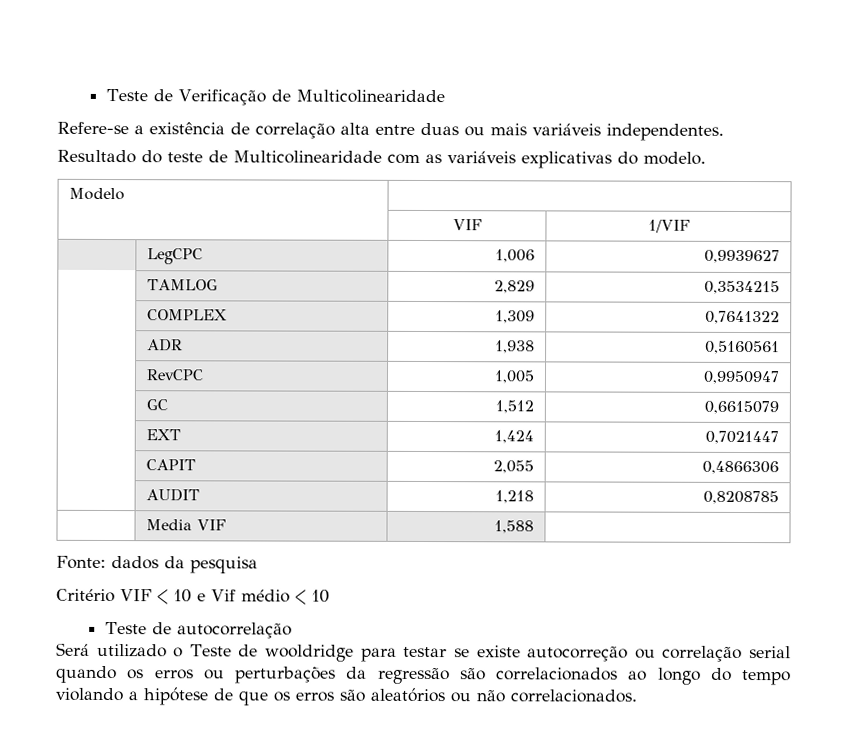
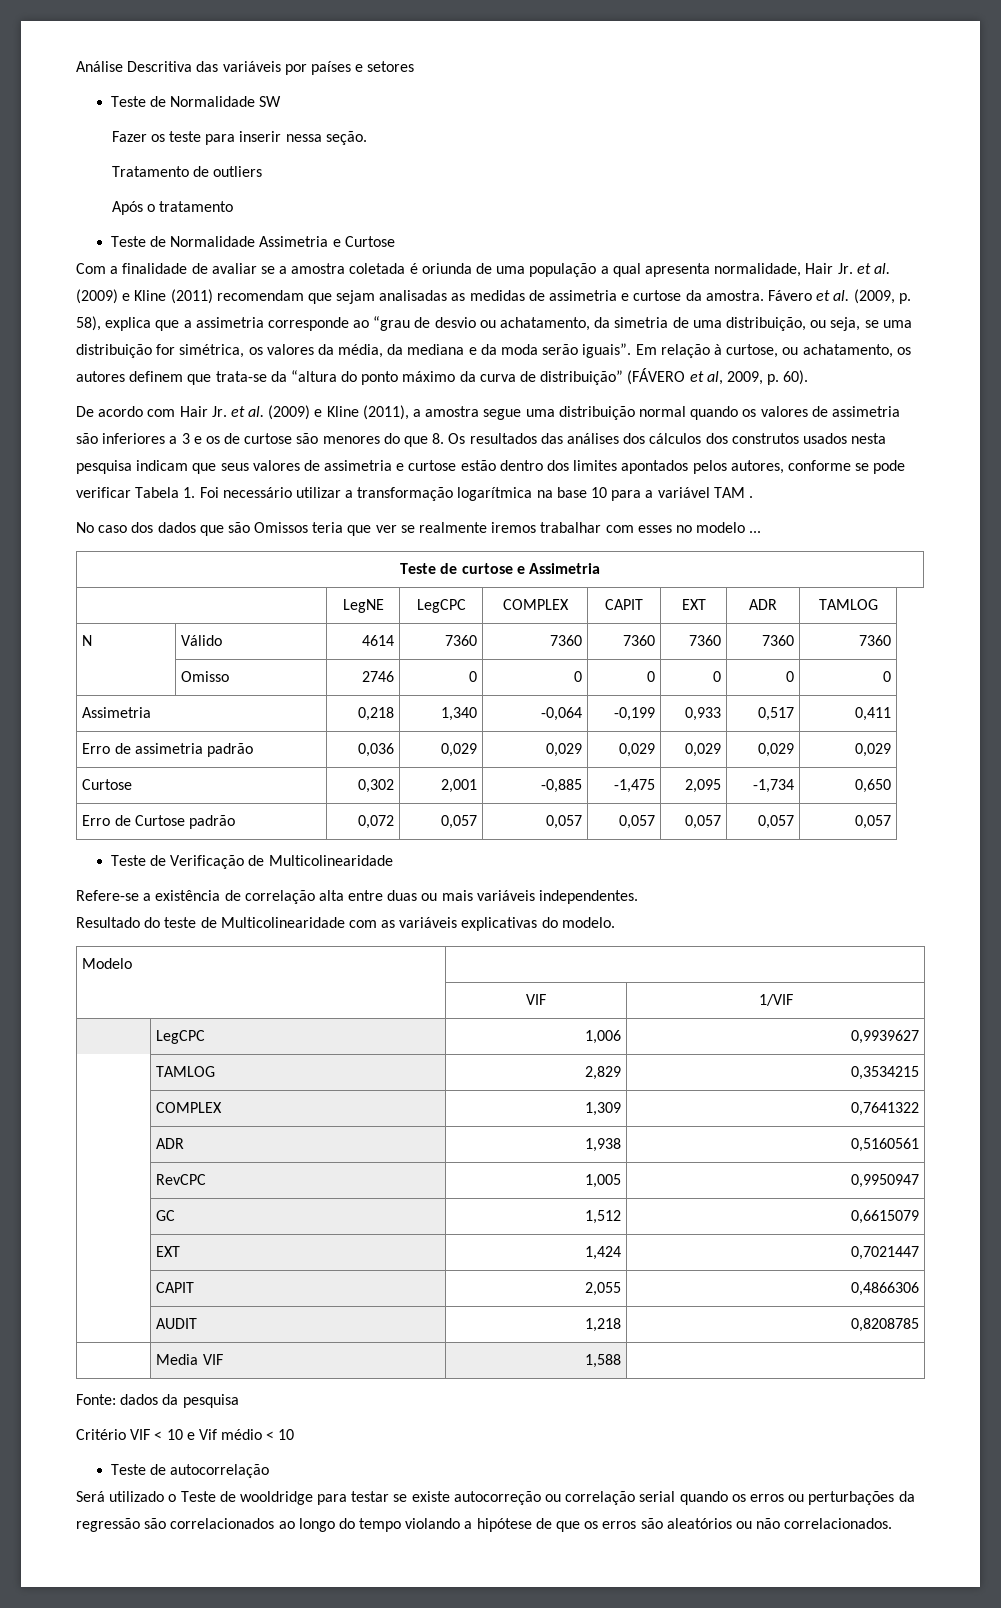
(105, 95) none -> [76,61,415,75] [110,96,282,107] [111,131,367,145] [111,166,262,177] [111,201,233,215] [110,236,395,247] [76,263,890,277] [76,289,911,304] [76,316,912,331] [76,343,911,358] [76,368,809,385] [76,405,900,420] [76,433,887,447] [76,460,906,474] [76,487,753,501] [76,522,762,536] [400,563,600,574] [342,599,384,613] [416,599,466,613] [502,599,569,610] [605,599,643,610] [681,599,706,610] [749,599,777,610] [818,599,878,610] [82,635,93,646] [181,635,223,646] [361,635,394,646] [444,635,477,646] [549,635,582,646] [622,635,655,646] [688,635,721,646] [761,635,794,646] [858,635,891,646] [181,671,230,682] [361,671,394,682] [468,671,477,682] [573,671,582,682] [646,671,655,682] [712,671,721,682] [785,671,794,682] [882,671,891,682] [82,707,152,718] [357,707,394,721] [440,707,477,721] [540,707,582,721] [613,707,655,721] [684,707,721,721] [757,707,794,721] [854,707,891,721] [82,743,253,757] [357,743,394,757] [440,743,477,757] [545,743,582,757] [618,743,655,757] [684,743,721,757] [757,743,794,757] [854,743,891,757] [82,779,133,790] [357,779,394,793] [440,779,477,793] [540,779,582,793] [613,779,655,793] [684,779,721,793] [752,779,794,793] [854,779,891,793] [82,815,235,829] [357,815,394,829] [440,815,477,829] [545,815,582,829] [618,815,655,829] [684,815,721,829] [757,815,794,829] [854,815,891,829] Análise Descritiva das variáveis por países e setores // Teste de Normalidade SW // Fazer os teste para inserir nessa seção. // Tratamento de outliers // Após o tratamento // Teste de Normalidade Assimetria e Curtose // Com a finalidade de avaliar se a amostra coletada é oriunda de uma população a qual apresenta normalidade, Hair Jr. et al. (2009) e Kline (2011) recomendam que sejam analisadas as medidas de assimetria e curtose da amostra. Fávero et al. (2009, p. 58), explica que a assimetria corresponde ao “grau de desvio ou achatamento, da simetria de uma distribuição, ou seja, se uma distribuição for simétrica, os valores da média, da mediana e da moda serão iguais”. Em relação à curtose, ou achatamento, os autores definem que trata-se da “altura do ponto máximo da curva de distribuição” (FÁVERO et al, 2009, p. 60). // De acordo com Hair Jr. et al. (2009) e Kline (2011), a amostra segue uma distribuição normal quando os valores de assimetria são inferiores a 3 e os de curtose são menores do que 8. Os resultados das análises dos cálculos dos construtos usados nesta pesquisa indicam que seus valores de assimetria e curtose estão dentro dos limites apontados pelos autores, conforme se pode verificar Tabela 1. Foi necessário utilizar a transformação logarítmica na base 10 para a variável TAM . // No caso dos dados que são Omissos teria que ver se realmente iremos trabalhar com esses no modelo ... // Teste de curtose e Assimetria // | LegNE | LegCPC | COMPLEX | CAPIT | EXT | ADR | TAMLOG // N | Válido | 4614 | 7360 | 7360 | 7360 | 7360 | 7360 | 7360 // | Omisso | 2746 | 0 | 0 | 0 | 0 | 0 | 0 // Assimetria | 0,218 | 1,340 | -0,064 | -0,199 | 0,933 | 0,517 | 0,411 // Erro de assimetria padrão | 0,036 | 0,029 | 0,029 | 0,029 | 0,029 | 0,029 | 0,029 // Curtose | 0,302 | 2,001 | -0,885 | -1,475 | 2,095 | -1,734 | 0,650 // Erro de Curtose padrão | 0,072 | 0,057 | 0,057 | 0,057 | 0,057 | 0,057 | 0,057 //

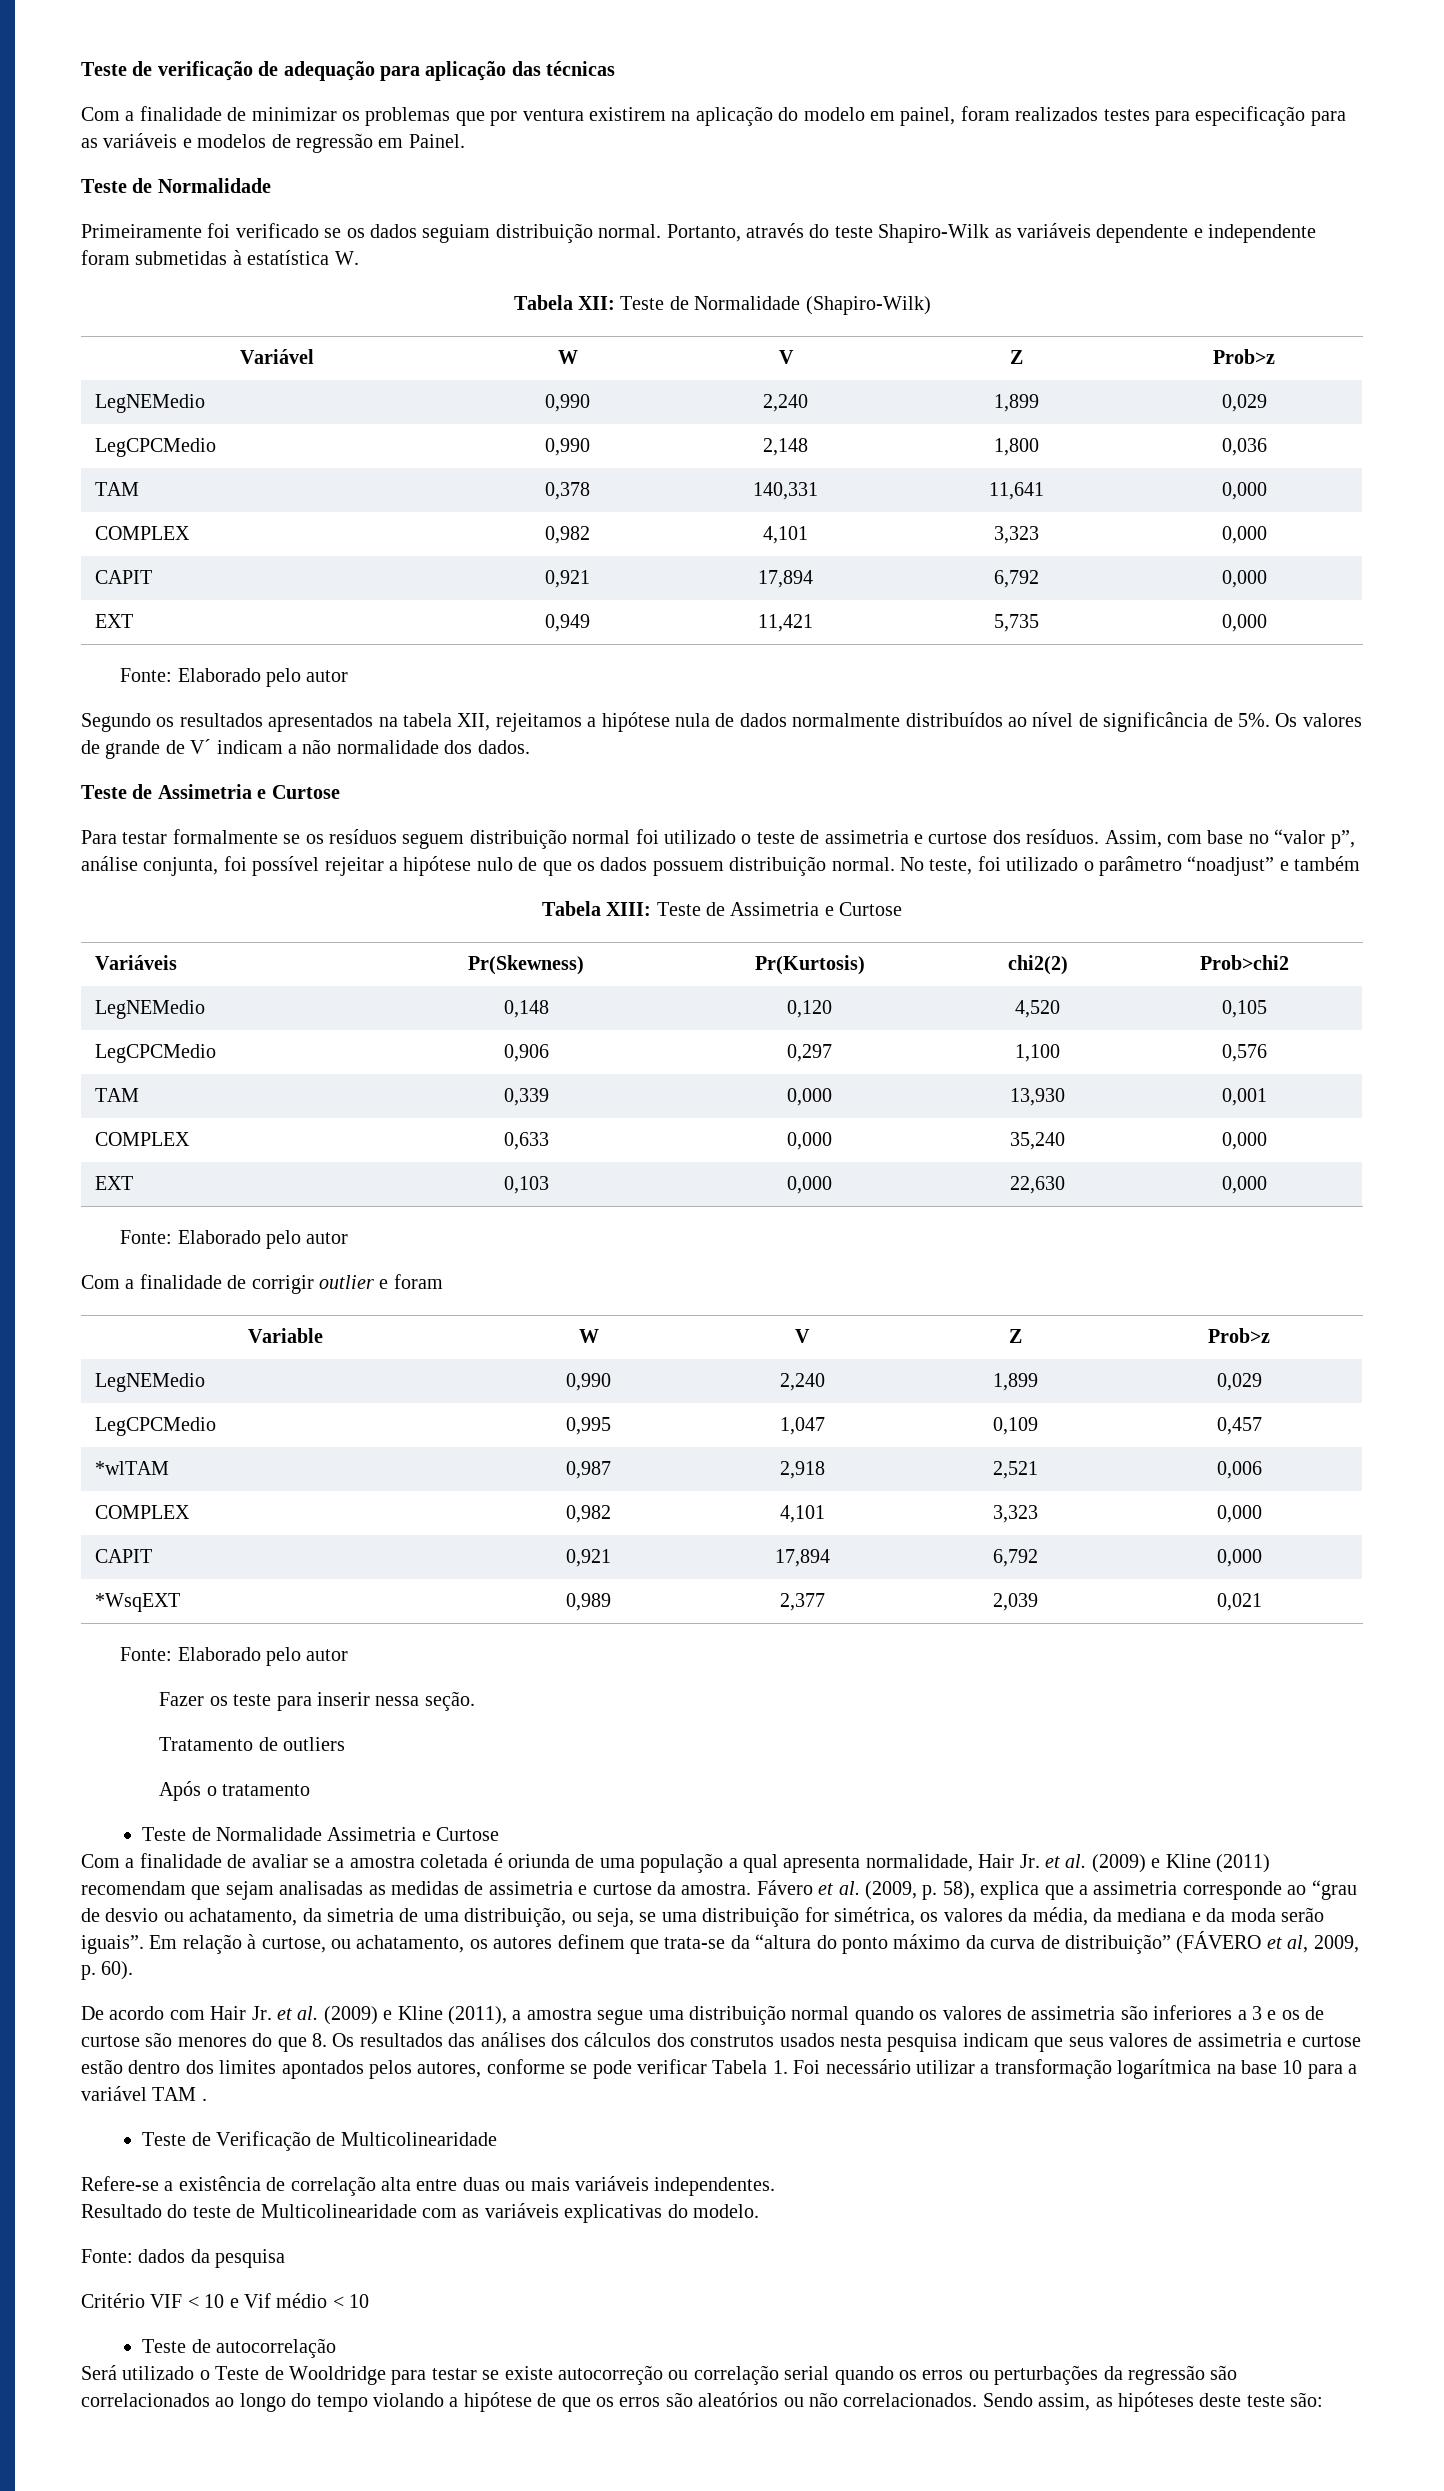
[76,61,415,75] [110,96,282,107] Análise Descritiva das variáveis por países e setores // Teste de Normalidade SW -> [81,61,616,81] [81,106,1346,126] [81,133,465,153] [81,178,271,193] [81,223,1317,243] [81,250,359,265] [513,295,931,315] [239,349,314,364] [557,350,578,364] [778,350,794,364] [1010,350,1024,364] [1213,349,1275,364] [94,394,205,413] [545,394,590,412] [763,394,809,412] [994,394,1039,412] [1221,394,1267,412] [94,438,216,457] [545,438,590,456] [763,438,809,456] [994,438,1039,456] [1221,438,1267,456] [94,482,139,496] [545,482,590,500] [753,482,819,500] [989,482,1044,500] [1221,482,1267,500] [94,526,190,540] [545,526,590,544] [763,526,809,544] [994,526,1039,544] [1221,526,1267,544] [94,570,152,584] [545,570,590,588] [758,570,814,588] [994,570,1039,588] [1221,570,1267,588] [94,614,133,628] [545,614,590,632] [758,614,814,632] [994,614,1039,632] [1221,614,1267,632] [120,668,349,687] [81,712,1362,732] [81,739,530,759] [81,784,340,799] [81,829,1355,849] [81,856,1361,876] [541,901,903,916] [94,955,177,970] [468,955,584,975] [754,955,865,975] [1007,955,1068,975] [1200,955,1289,970] [94,1000,205,1019] [503,1000,549,1018] [787,1000,833,1018] [1015,1000,1060,1018] [1222,1000,1267,1018] [94,1044,216,1063] [503,1044,549,1062] [787,1044,833,1062] [1015,1044,1060,1062] [1222,1044,1267,1062] [94,1088,139,1102] [503,1088,549,1106] [787,1088,833,1106] [1010,1088,1065,1106] [1222,1088,1267,1106] [94,1132,190,1146] [503,1132,549,1150] [787,1132,833,1150] [1010,1132,1065,1150] [1222,1132,1267,1150] [94,1176,133,1190] [503,1176,549,1194] [787,1176,833,1194] [1010,1176,1065,1194] [1222,1176,1267,1194] [120,1230,349,1249] [81,1274,443,1294] [247,1328,323,1343] [578,1329,599,1343] [795,1329,811,1343] [1009,1329,1023,1343] [1208,1328,1270,1343] [94,1373,205,1392] [566,1373,611,1391] [779,1373,825,1391] [993,1373,1038,1391] [1216,1373,1262,1391] [94,1417,216,1436] [566,1417,611,1435] [779,1417,825,1435] [993,1417,1038,1435] [1216,1417,1262,1435] [94,1461,169,1475] [566,1461,611,1479] [779,1461,825,1479] [993,1461,1038,1479] [1216,1461,1262,1479] [94,1505,190,1519] [566,1505,611,1523] [779,1505,825,1523] [993,1505,1038,1523] [1216,1505,1262,1523] [94,1549,152,1563] [566,1549,611,1567] [774,1549,830,1567] [993,1549,1038,1567] [1216,1549,1262,1567] [94,1593,180,1612] [566,1593,611,1611] [779,1593,825,1611] [993,1593,1038,1611] [1216,1593,1262,1611] [120,1647,349,1666] Teste de verificação de adequação para aplicação das técnicas // Com a finalidade de minimizar os problemas que por ventura existirem na aplicação do modelo em painel, foram realizados testes para especificação para as variáveis e modelos de regressão em Painel. // Teste de Normalidade // Primeiramente foi verificado se os dados seguiam distribuição normal. Portanto, através do teste Shapiro-Wilk as variáveis dependente e independente foram submetidas à estatística W. // Tabela XII: Teste de Normalidade (Shapiro-Wilk) // Variável | W | V | Z | Prob>z // LegNEMedio | 0,990 | 2,240 | 1,899 | 0,029 // LegCPCMedio | 0,990 | 2,148 | 1,800 | 0,036 // TAM | 0,378 | 140,331 | 11,641 | 0,000 // COMPLEX | 0,982 | 4,101 | 3,323 | 0,000 // CAPIT | 0,921 | 17,894 | 6,792 | 0,000 // EXT | 0,949 | 11,421 | 5,735 | 0,000 // Fonte: Elaborado pelo autor // Segundo os resultados apresentados na tabela XII, rejeitamos a hipótese nula de dados normalmente distribuídos ao nível de significância de 5%. Os valores de grande de V´ indicam a não normalidade dos dados. // Teste de Assimetria e Curtose // Para testar formalmente se os resíduos seguem distribuição normal foi utilizado o teste de assimetria e curtose dos resíduos. Assim, com base no “valor p”, análise conjunta, foi possível rejeitar a hipótese nulo de que os dados possuem distribuição normal. No teste, foi utilizado o parâmetro “noadjust” e também // Tabela XIII: Teste de Assimetria e Curtose // Variáveis | Pr(Skewness) | Pr(Kurtosis) | chi2(2) | Prob>chi2 // LegNEMedio | 0,148 | 0,120 | 4,520 | 0,105 // LegCPCMedio | 0,906 | 0,297 | 1,100 | 0,576 // TAM | 0,339 | 0,000 | 13,930 | 0,001 // COMPLEX | 0,633 | 0,000 | 35,240 | 0,000 // EXT | 0,103 | 0,000 | 22,630 | 0,000 // Fonte: Elaborado pelo autor // Com a finalidade de corrigir outlier e foram // Variable | W | V | Z | Prob>z // LegNEMedio | 0,990 | 2,240 | 1,899 | 0,029 // LegCPCMedio | 0,995 | 1,047 | 0,109 | 0,457 // *wlTAM | 0,987 | 2,918 | 2,521 | 0,006 // COMPLEX | 0,982 | 4,101 | 3,323 | 0,000 // CAPIT | 0,921 | 17,894 | 6,792 | 0,000 // *WsqEXT | 0,989 | 2,377 | 2,039 | 0,021 // Fonte: Elaborado pelo autor
[76,522,762,536] [400,563,600,574] [342,599,384,613] [416,599,466,613] [502,599,569,610] [605,599,643,610] [681,599,706,610] [749,599,777,610] [818,599,878,610] [82,635,93,646] [181,635,223,646] [361,635,394,646] [444,635,477,646] [549,635,582,646] [622,635,655,646] [688,635,721,646] [761,635,794,646] [858,635,891,646] [181,671,230,682] [361,671,394,682] [468,671,477,682] [573,671,582,682] [646,671,655,682] [712,671,721,682] [785,671,794,682] [882,671,891,682] [82,707,152,718] [357,707,394,721] [440,707,477,721] [540,707,582,721] [613,707,655,721] [684,707,721,721] [757,707,794,721] [854,707,891,721] [82,743,253,757] [357,743,394,757] [440,743,477,757] [545,743,582,757] [618,743,655,757] [684,743,721,757] [757,743,794,757] [854,743,891,757] [82,779,133,790] [357,779,394,793] [440,779,477,793] [540,779,582,793] [613,779,655,793] [684,779,721,793] [752,779,794,793] [854,779,891,793] [82,815,235,829] [357,815,394,829] [440,815,477,829] [545,815,582,829] [618,815,655,829] [684,815,721,829] [757,815,794,829] [854,815,891,829] // No caso dos dados que são Omissos teria que ver se realmente iremos trabalhar com esses no modelo ... // Teste de curtose e Assimetria // | LegNE | LegCPC | COMPLEX | CAPIT | EXT | ADR | TAMLOG // N | Válido | 4614 | 7360 | 7360 | 7360 | 7360 | 7360 | 7360 // | Omisso | 2746 | 0 | 0 | 0 | 0 | 0 | 0 // Assimetria | 0,218 | 1,340 | -0,064 | -0,199 | 0,933 | 0,517 | 0,411 // Erro de assimetria padrão | 0,036 | 0,029 | 0,029 | 0,029 | 0,029 | 0,029 | 0,029 // Curtose | 0,302 | 2,001 | -0,885 | -1,475 | 2,095 | -1,734 | 0,650 // Erro de Curtose padrão | 0,072 | 0,057 | 0,057 | 0,057 | 0,057 | 0,057 | 0,057 -> (207, 2099) none
[82,958,133,969] [526,994,546,1005] [758,994,793,1006] [156,1030,206,1044] [584,1030,621,1044] [850,1030,919,1044] [156,1066,216,1077] [584,1066,621,1080] [850,1066,919,1080] [156,1102,223,1113] [584,1102,621,1116] [850,1102,919,1116] [156,1138,185,1149] [584,1138,621,1152] [850,1138,919,1152] [156,1174,207,1185] [584,1174,621,1188] [850,1174,919,1188] [156,1210,176,1221] [584,1210,621,1224] [850,1210,919,1224] [156,1246,181,1257] [584,1246,621,1260] [850,1246,919,1260] [156,1282,195,1293] [584,1282,621,1296] [850,1282,919,1296] [156,1318,198,1329] [584,1318,621,1332] [850,1318,919,1332] [156,1354,223,1365] [584,1354,621,1368] // Modelo | // | VIF | 1/VIF // | LegCPC | 1,006 | 0,9939627 // | TAMLOG | 2,829 | 0,3534215 // | COMPLEX | 1,309 | 0,7641322 // | ADR | 1,938 | 0,5160561 // | RevCPC | 1,005 | 0,9950947 // | GC | 1,512 | 0,6615079 // | EXT | 1,424 | 0,7021447 // | CAPIT | 2,055 | 0,4866306 // | AUDIT | 1,218 | 0,8208785 // | Media VIF | 1,588 | -> (759, 2211) none
[239,1491,313,1505] wooldridge -> [289,2366,386,2385] Wooldridge
(893, 1523) none -> [982,2392,1324,2412] Sendo assim, as hipóteses deste teste são:

